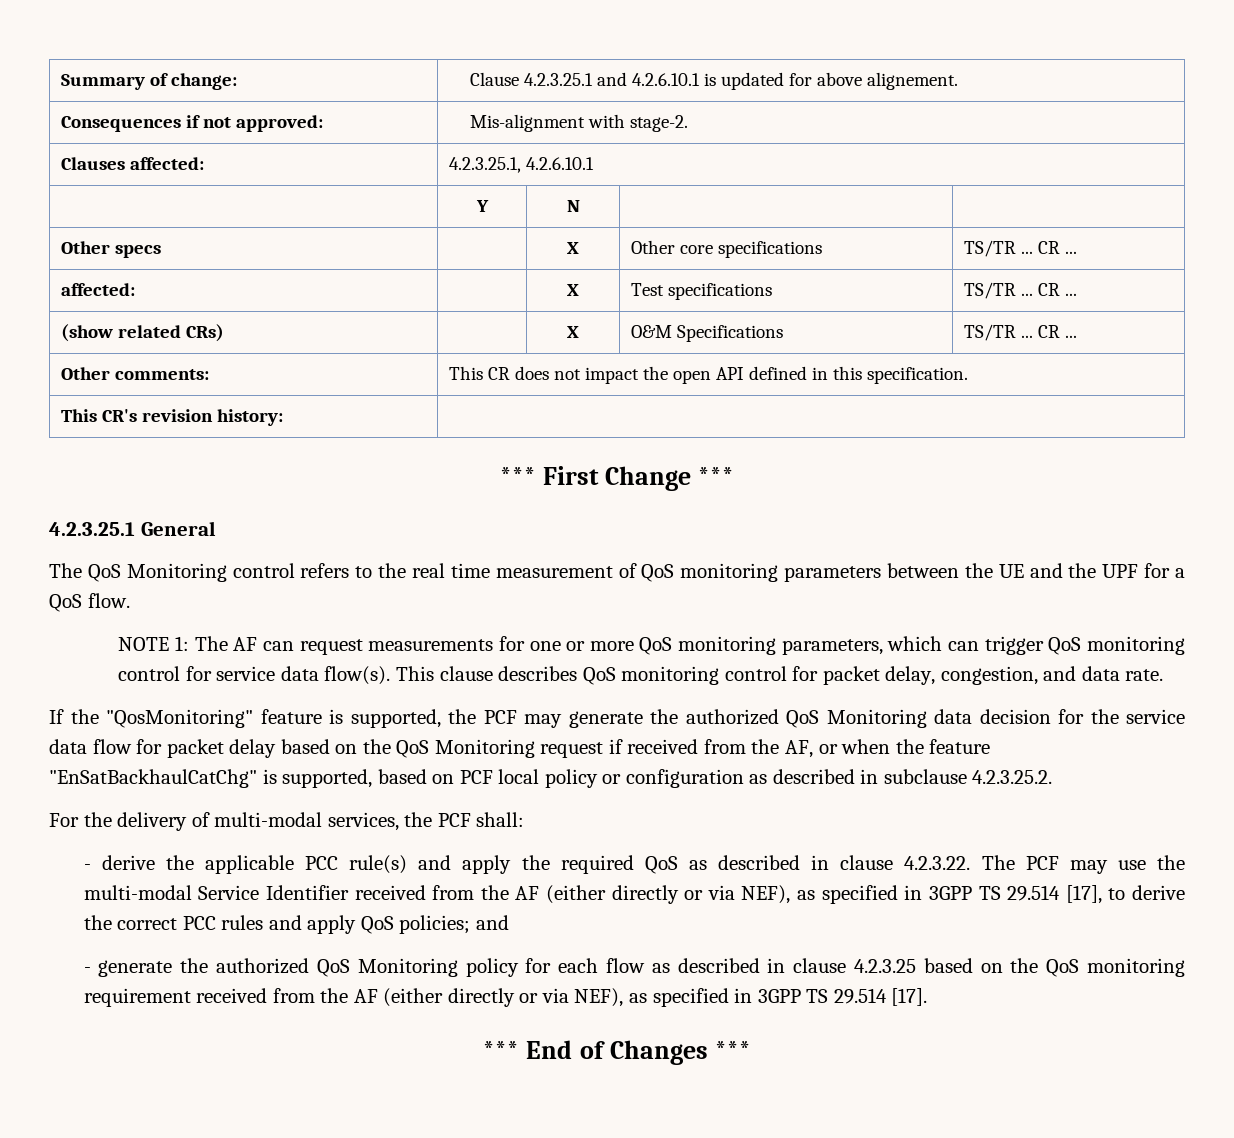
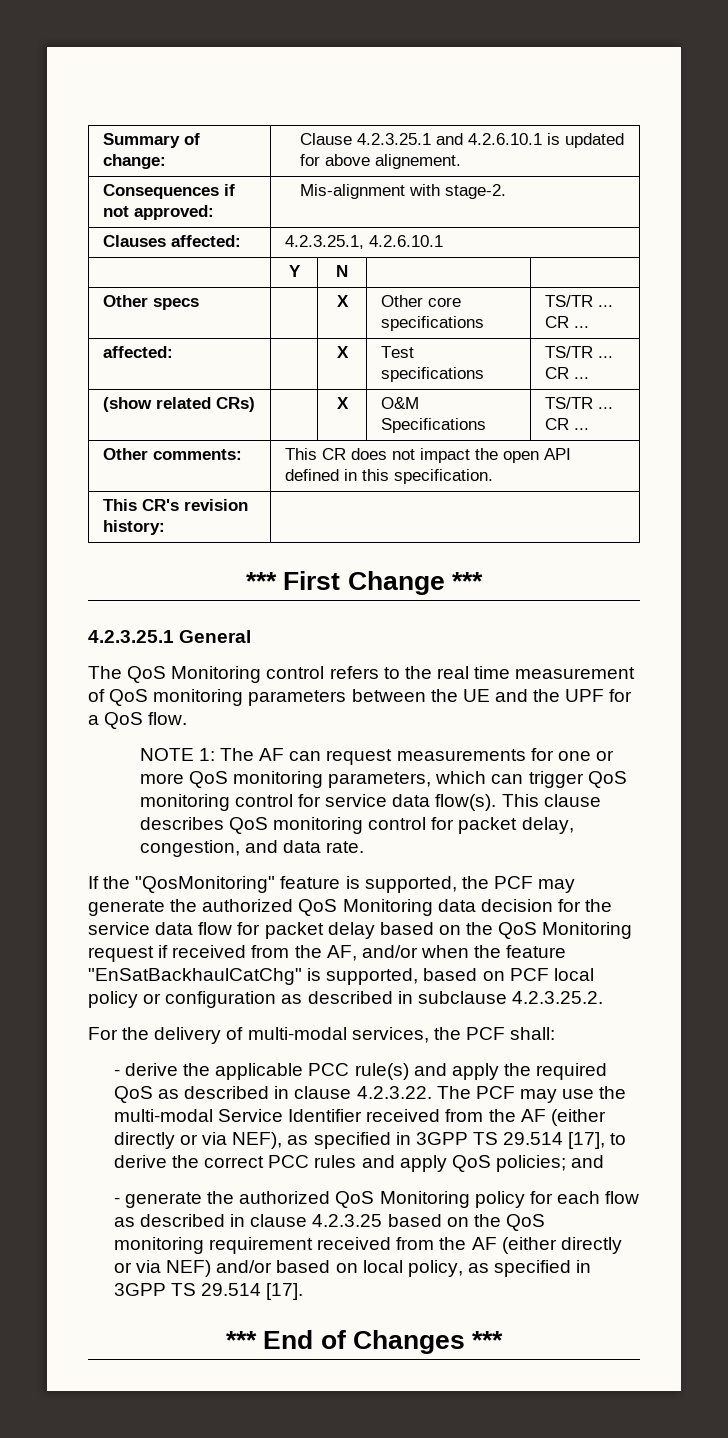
[818,744,838,754] or -> [361,945,418,958] and/or
[574,988,624,1007] NEF), -> [166,1260,463,1277] NEF) and/or based on local policy,

